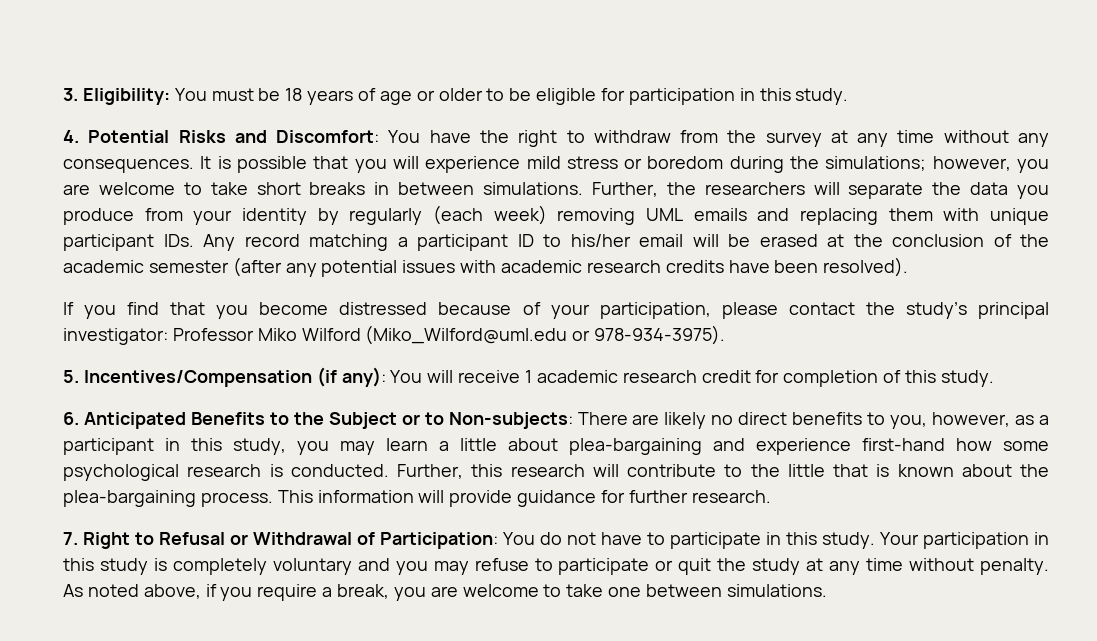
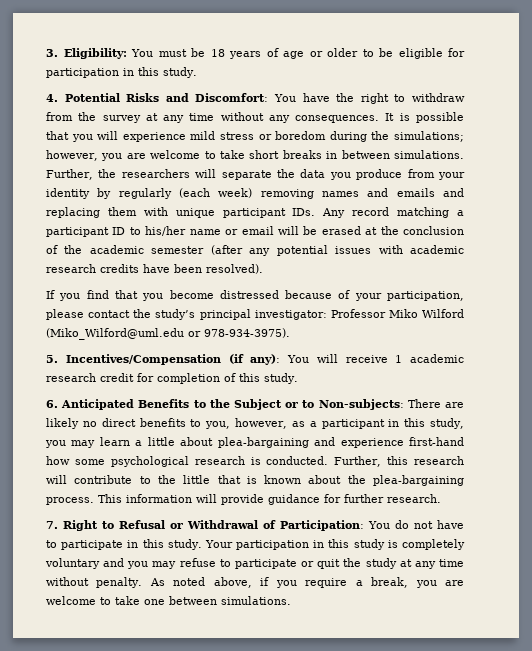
[646,208,683,221] UML -> [322,188,389,197] names and
(631, 240) none -> [189,229,239,235] name or

